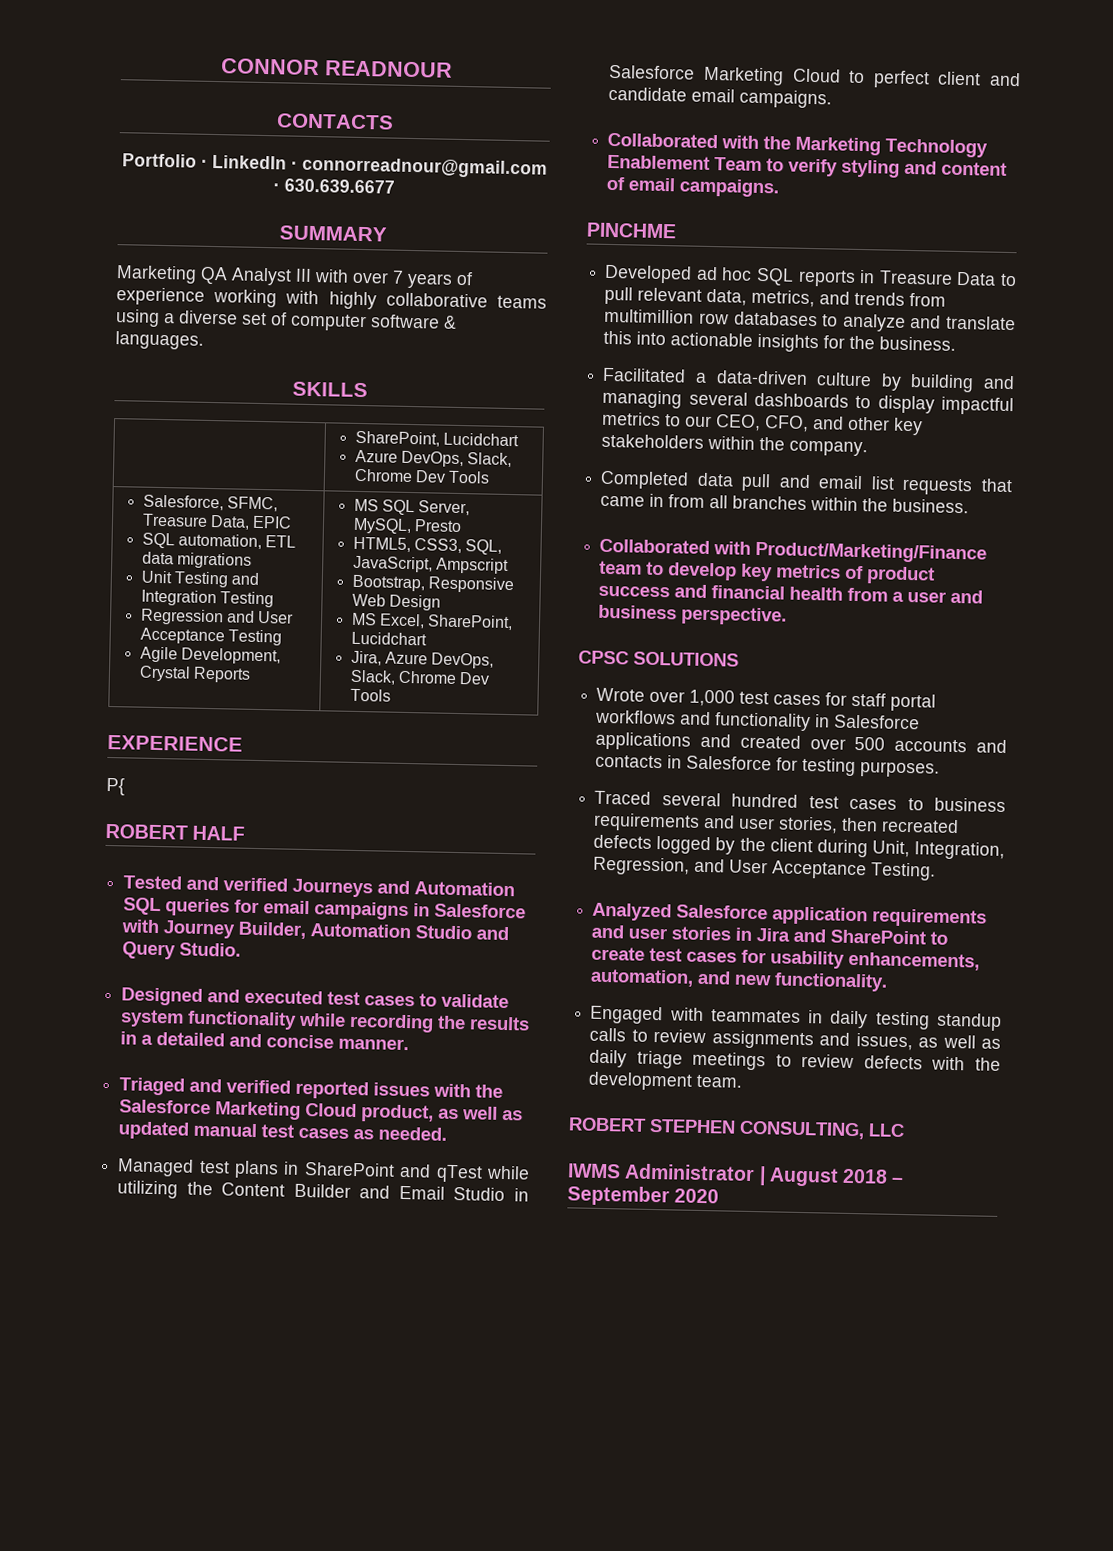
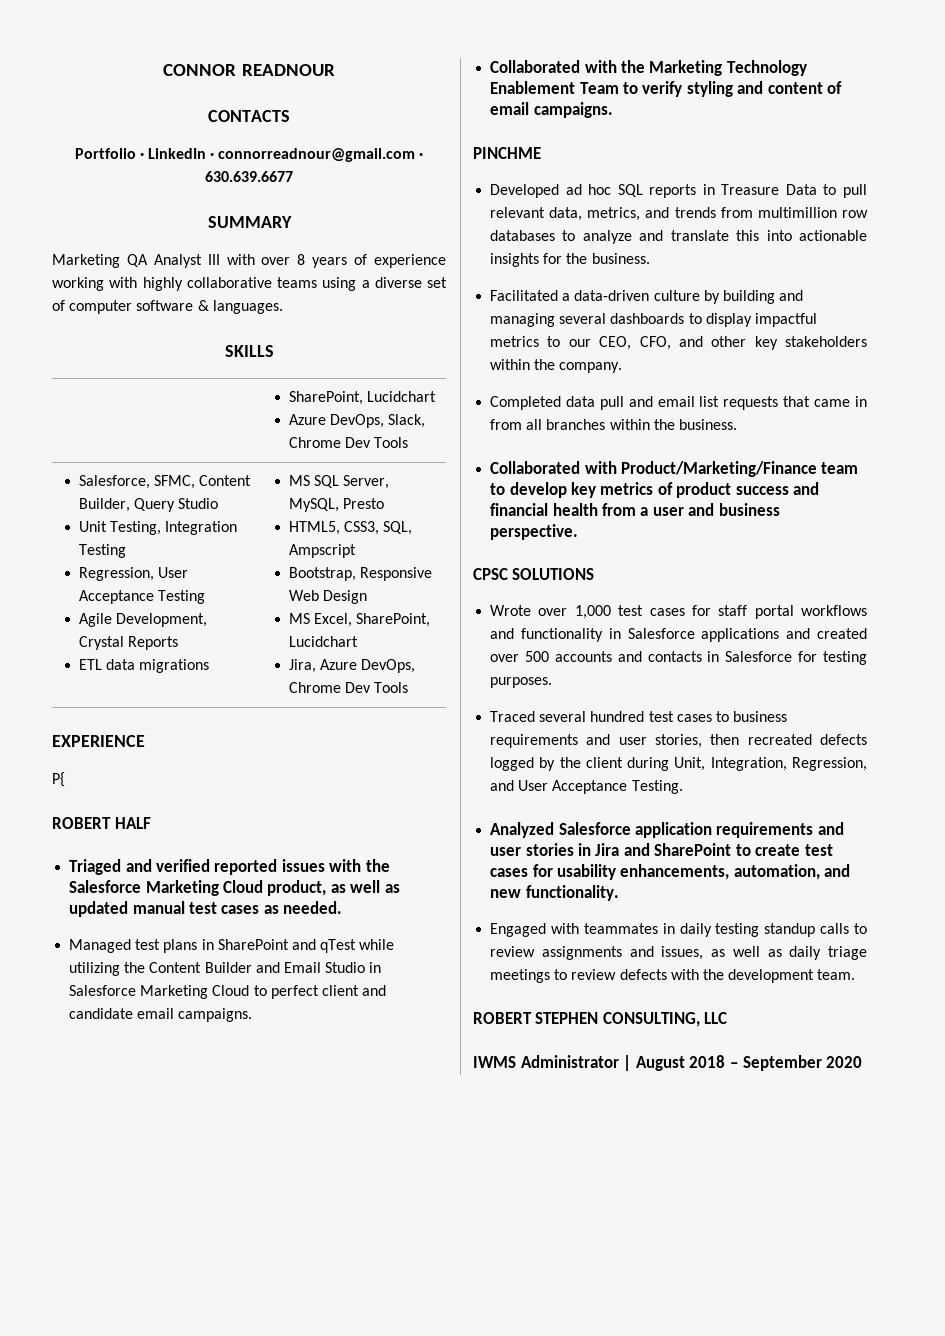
[392,270,404,284] 7 -> [297,254,306,265] 8
[141,513,293,530] [141,532,297,550] [141,551,253,569] Treasure Data, EPIC // SQL automation, ETL data migrations -> [199,475,252,486] [78,498,219,512] Content Builder, Query Studio
[174,571,261,588] Testing and -> [109,521,161,535] Testing,
[139,608,256,626] Regression and -> [78,567,154,581] Regression,
(252, 674) none -> [78,659,210,673] // ETL data migrations
[352,555,433,573] JavaScript, -> (413, 528) none
[349,669,396,685] Slack, -> (416, 666) none
[123,875,516,898] [123,897,527,921] [121,919,510,941] [122,941,242,960] [121,987,510,1009] [120,1009,531,1033] [120,1031,410,1051] // Tested and verified Journeys and Automation SQL queries for email campaigns in Salesforce with Journey Builder, Automation Studio and Query Studio. // Designed and executed test cases to validate system functionality while recording the results in a detailed and concise manner. -> (151, 823) none

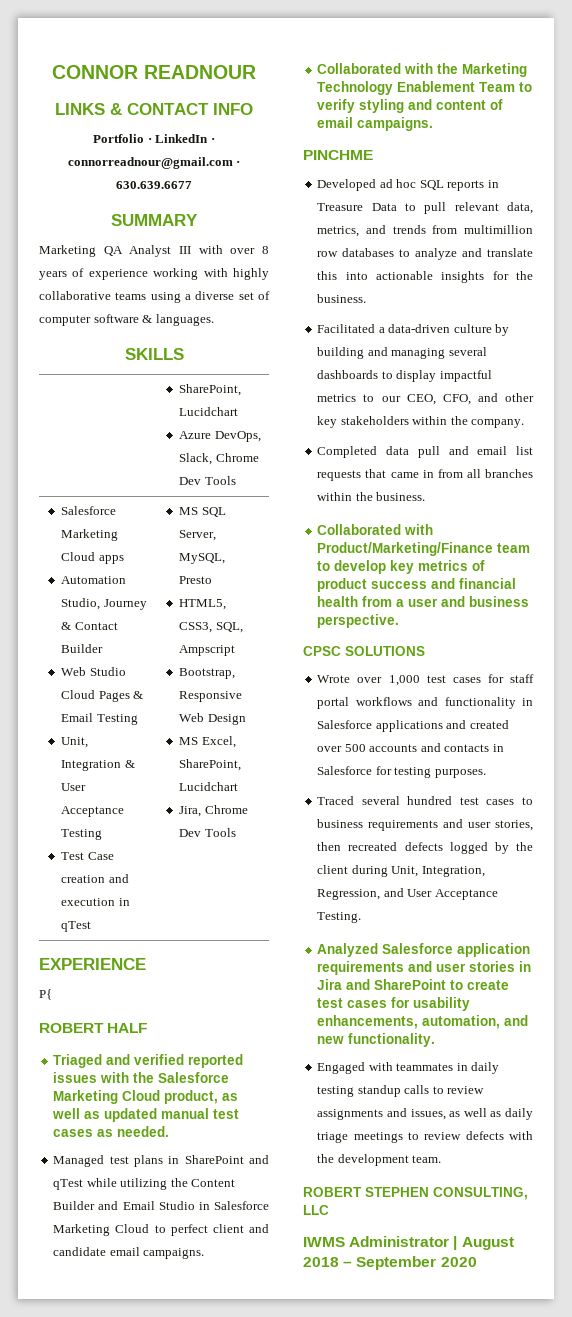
[208,110,290,122] CONTACTS -> [55,103,253,115] LINKS & CONTACT INFO
[78,475,252,489] [78,498,219,512] [78,521,238,535] [78,544,126,558] [78,567,188,581] [78,590,205,604] [78,613,207,627] [78,636,178,650] [78,659,210,673] Salesforce, SFMC, Content Builder, Query Studio // Unit Testing, Integration Testing // Regression, User Acceptance Testing // Agile Development, Crystal Reports // ETL data migrations -> [61,506,117,515] [61,529,119,541] [61,552,124,564] [61,576,127,584] [61,598,147,610] [61,622,118,630] [61,644,104,653] [61,667,126,676] [61,690,144,702] [61,713,138,725] [61,737,89,748] [61,760,135,771] [61,783,87,791] [61,806,125,817] [61,829,103,840] [61,852,114,860] [61,874,129,883] [61,898,130,906] [61,921,92,932] Salesforce Marketing Cloud apps // Automation Studio, Journey & Contact Builder // Web Studio Cloud Pages & Email Testing // Unit, Integration & User Acceptance Testing // Test Case creation and execution in qTest
[319,659,416,673] Azure DevOps, -> (202, 811) none

